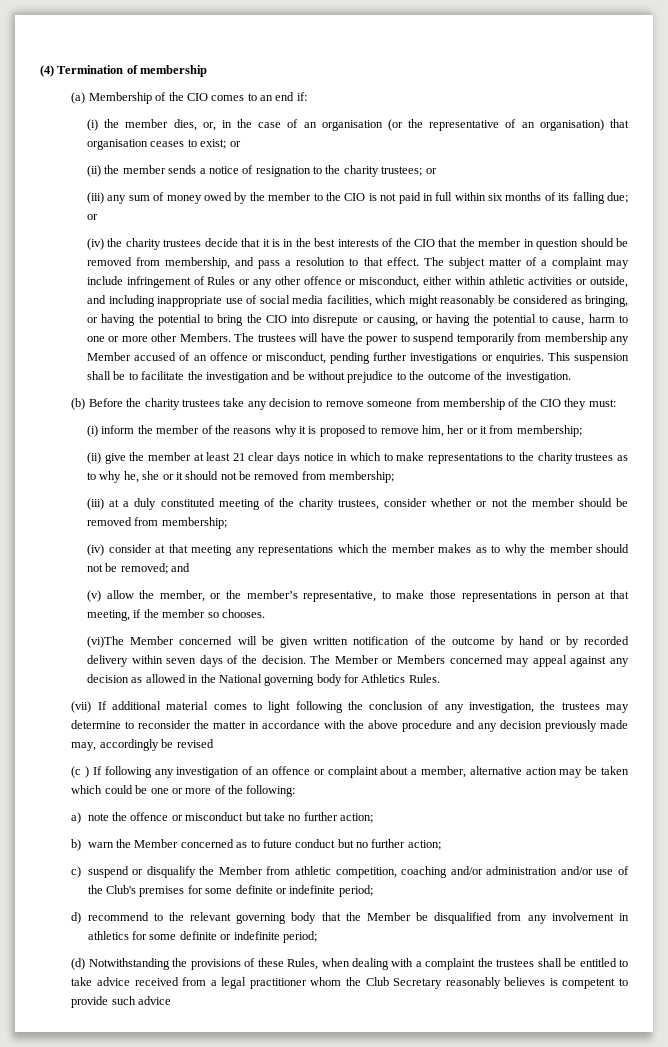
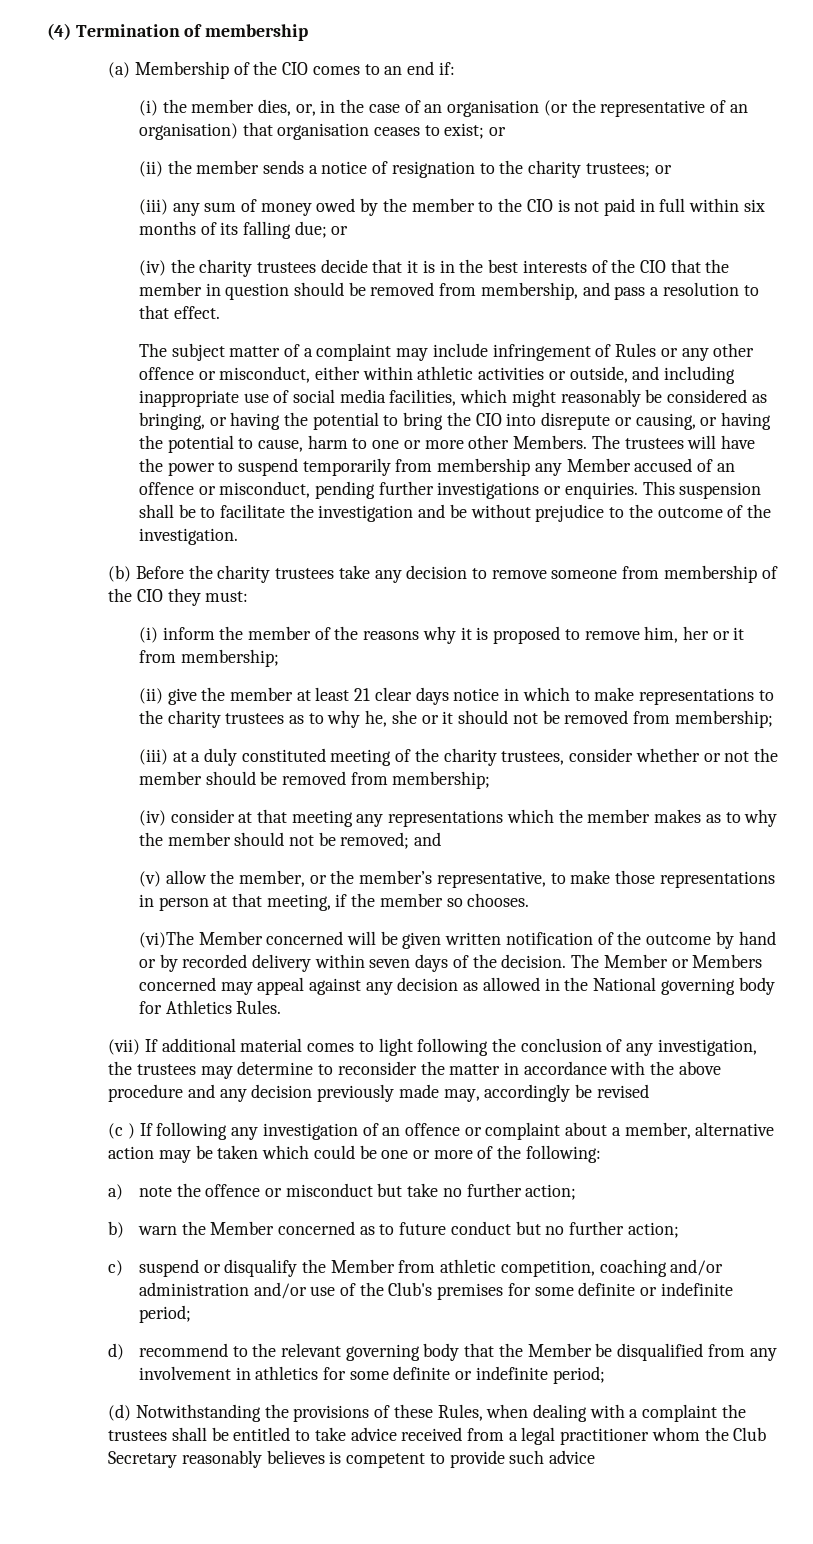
(419, 261) none -> (220, 312) //

